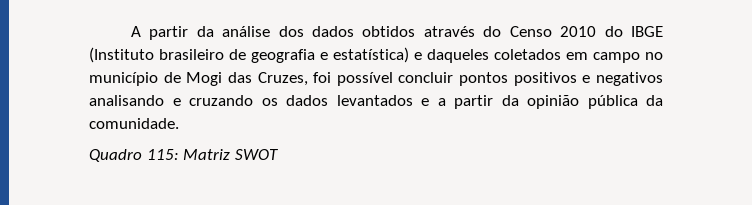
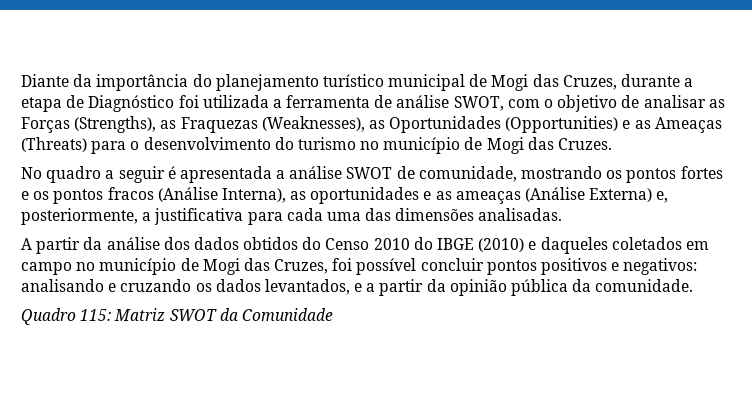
(130, 31) none -> [21,74,694,91] [21,95,725,112] [21,116,722,133] [21,137,613,154] [21,166,723,183] [21,187,669,204] [21,208,563,225] Diante da importância do planejamento turístico municipal de Mogi das Cruzes, durante a etapa de Diagnóstico foi utilizada a ferramenta de análise SWOT, com o objetivo de analisar as Forças (Strengths), as Fraquezas (Weaknesses), as Oportunidades (Opportunities) e as Ameaças (Threats) para o desenvolvimento do turismo no município de Mogi das Cruzes. // No quadro a seguir é apresentada a análise SWOT de comunidade, mostrando os pontos fortes e os pontos fracos (Análise Interna), as oportunidades e as ameaças (Análise Externa) e, posteriormente, a justificativa para cada uma das dimensões analisadas. //
[423,26,475,37] através -> (299, 243) none
[89,47,409,63] (Instituto brasileiro de geografia e estatística) -> [478,238,525,252] (2010)
[595,72,663,86] negativos -> [623,258,698,275] negativos:
[336,95,413,106] levantados -> [264,279,350,295] levantados,
(278, 154) none -> [219,308,333,321] da Comunidade

